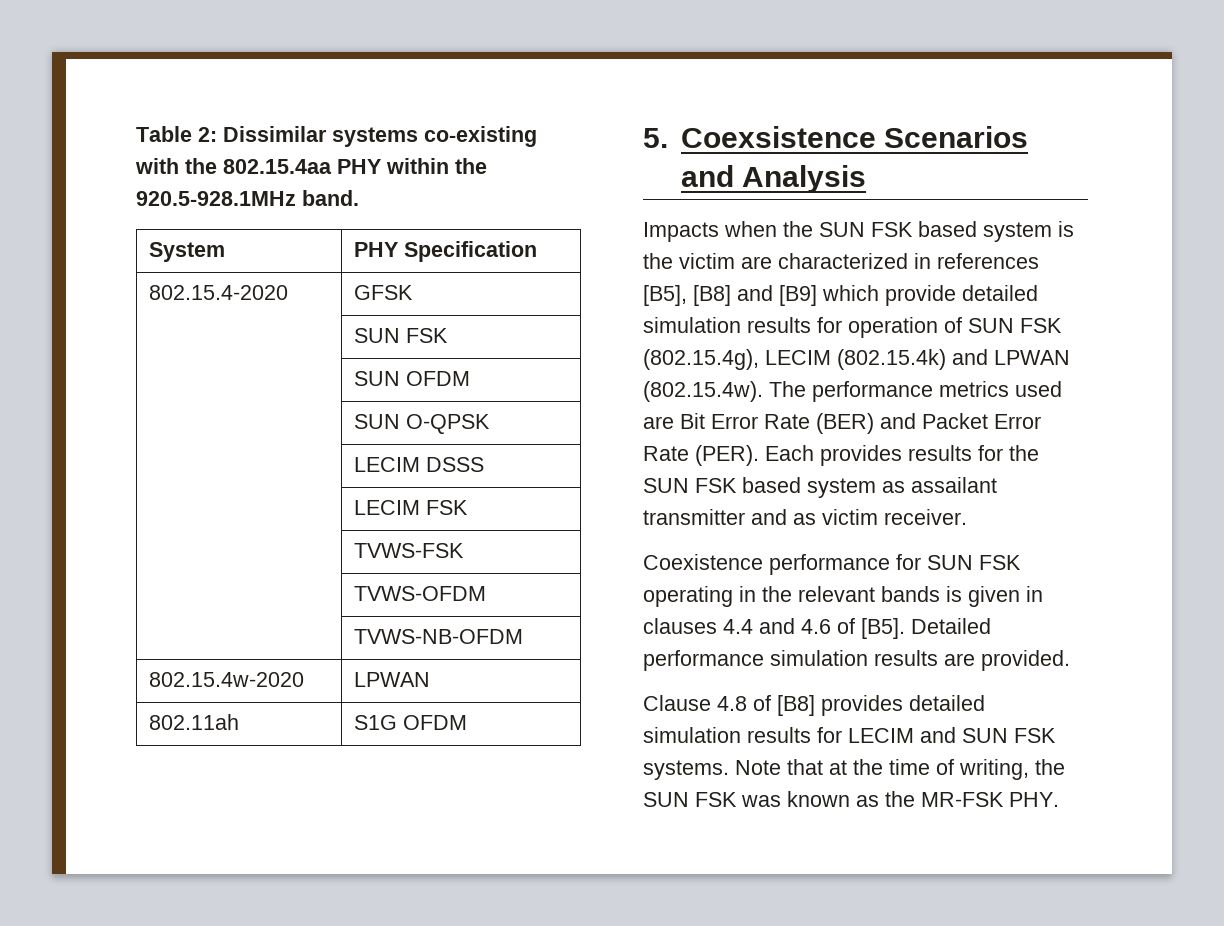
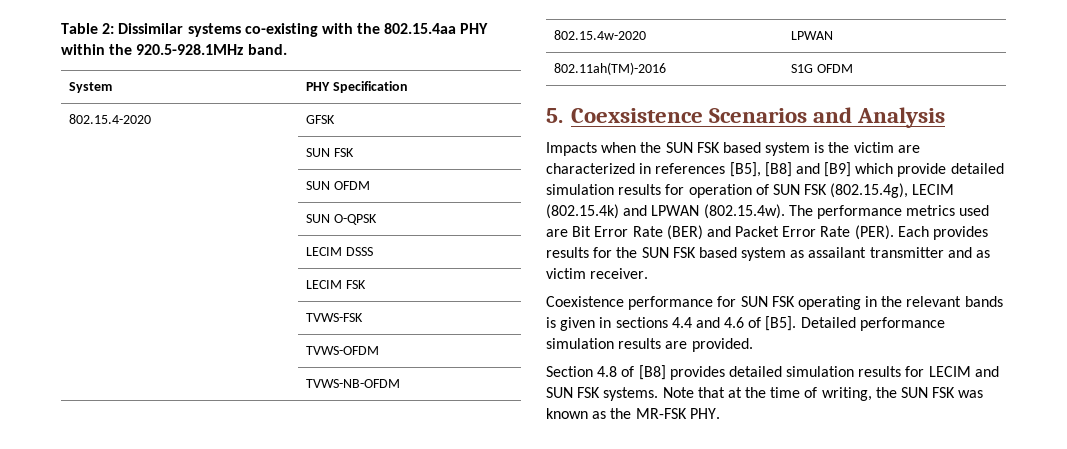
[149,714,240,730] 802.11ah -> [554,62,667,75] 802.11ah(TM)-2016
[643,618,717,634] clauses -> [615,317,668,328] sections
[643,695,711,711] Clause -> [546,366,593,377] Section

